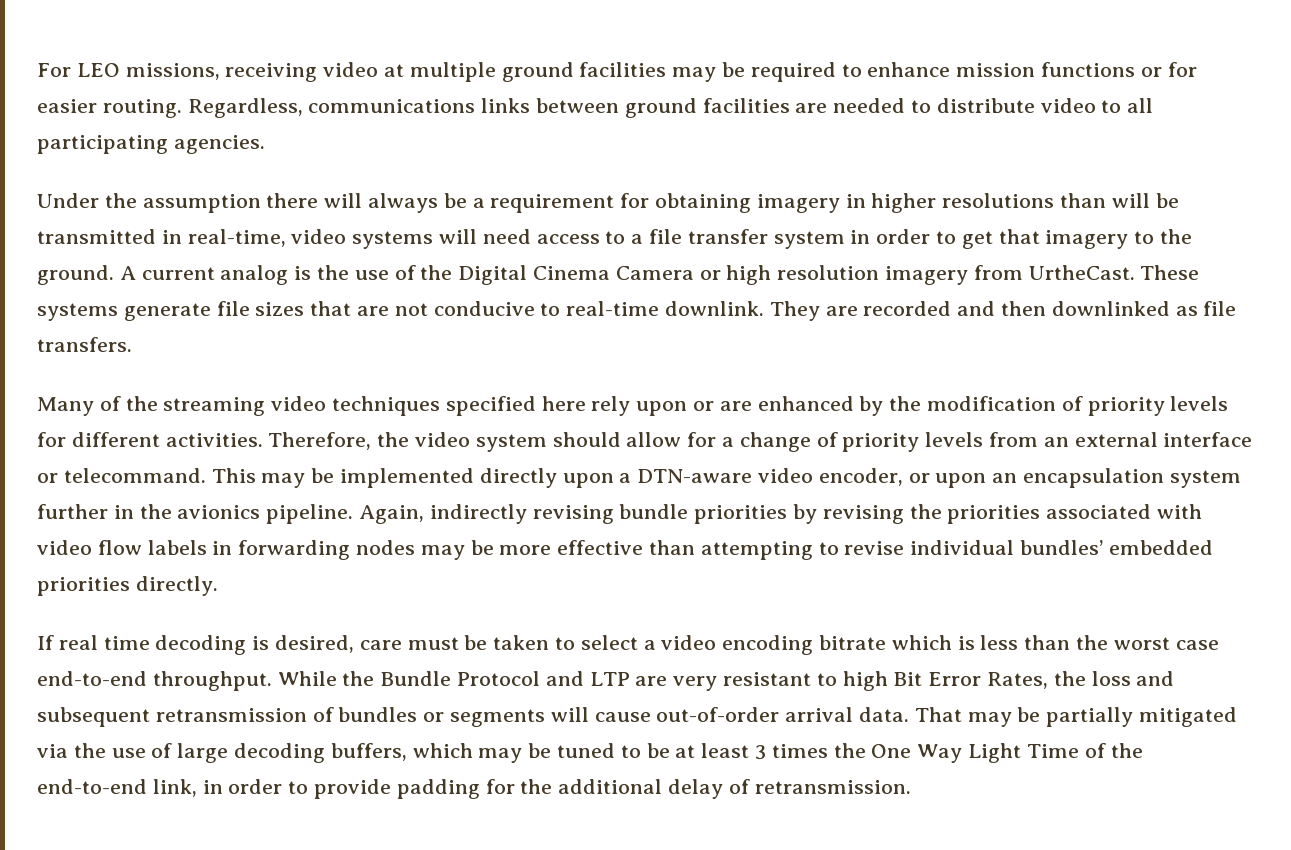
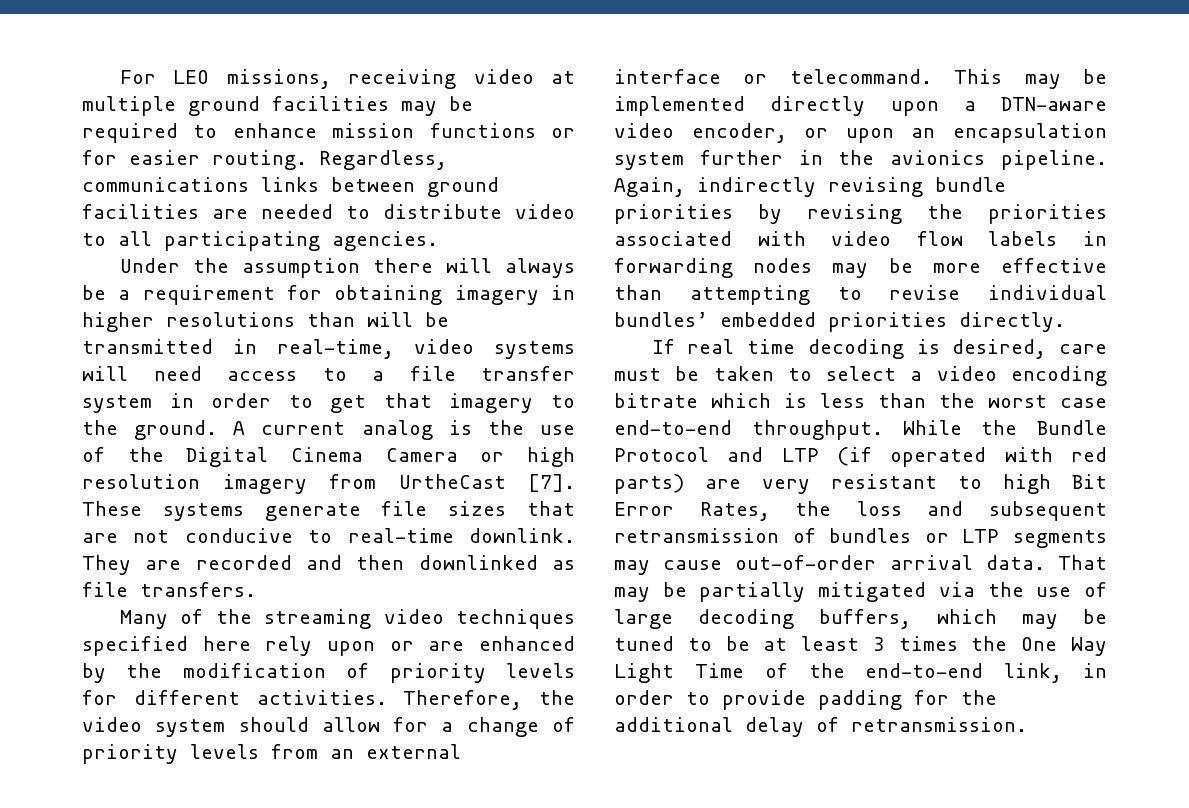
[1028,265,1135,280] UrtheCast. -> [398,474,575,492] UrtheCast [7].
(630, 679) none -> [837,447,1107,467] [614,474,684,494] (if operated with red parts)
[450,707,589,727] segments will -> [962,529,1107,548] [614,560,650,575] LTP segments may

